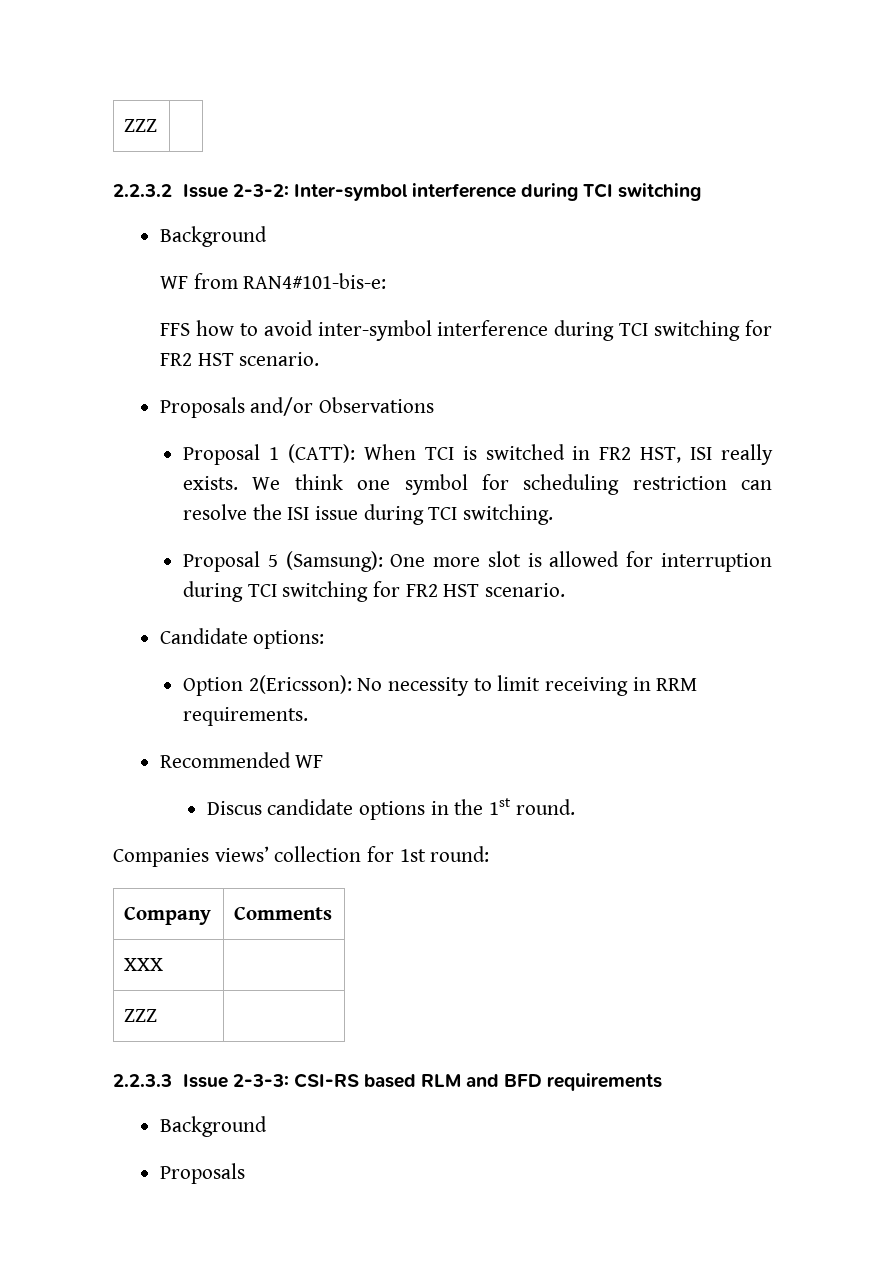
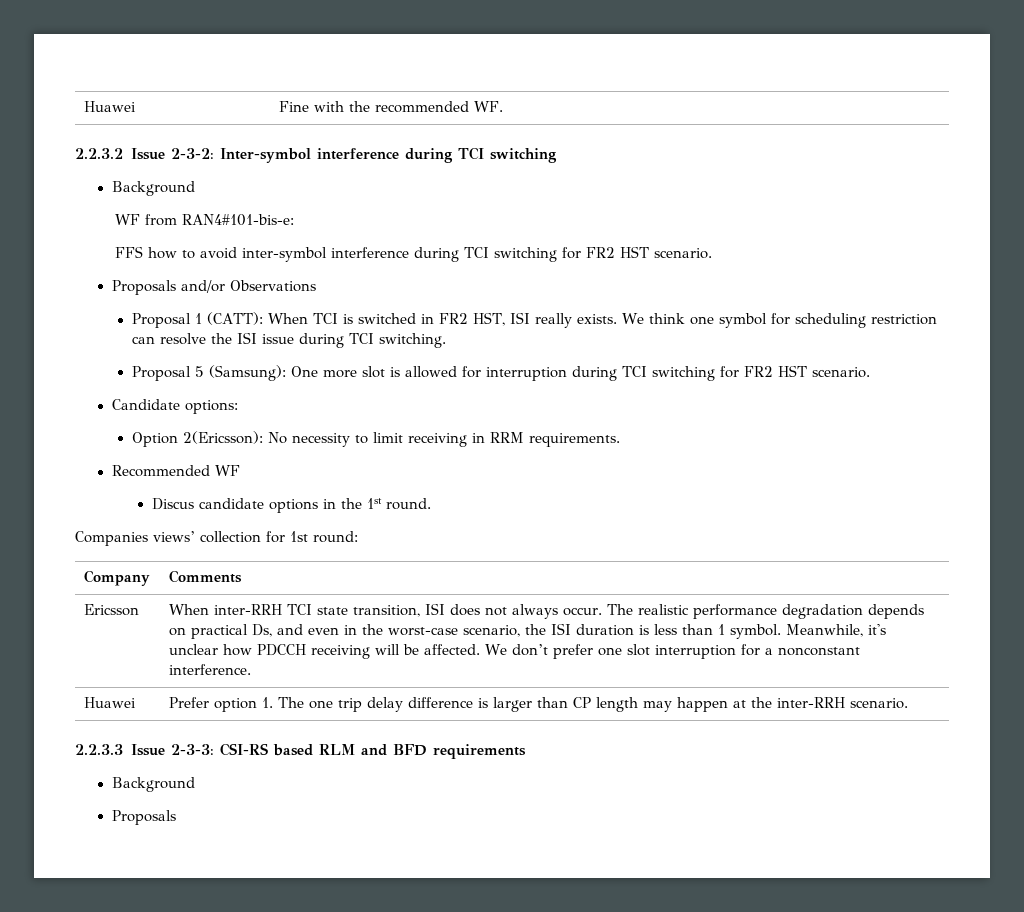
[124,119,158,132] ZZZ | -> [84,101,137,112] [279,101,504,113] Huawei | Fine with the recommended WF.
[124,958,164,971] [124,1009,158,1022] XXX | // ZZZ | -> [84,604,140,616] [169,603,925,619] [169,623,887,639] [169,644,861,659] [169,664,252,675] [84,697,137,708] [169,697,909,712] Ericsson | When inter-RRH TCI state transition, ISI does not always occur. The realistic performance degradation depends on practical Ds, and even in the worst-case scenario, the ISI duration is less than 1 symbol. Meanwhile, it's unclear how PDCCH receiving will be affected. We don’t prefer one slot interruption for a nonconstant interference. // Huawei | Prefer option 1. The one trip delay difference is larger than CP length may happen at the inter-RRH scenario.

